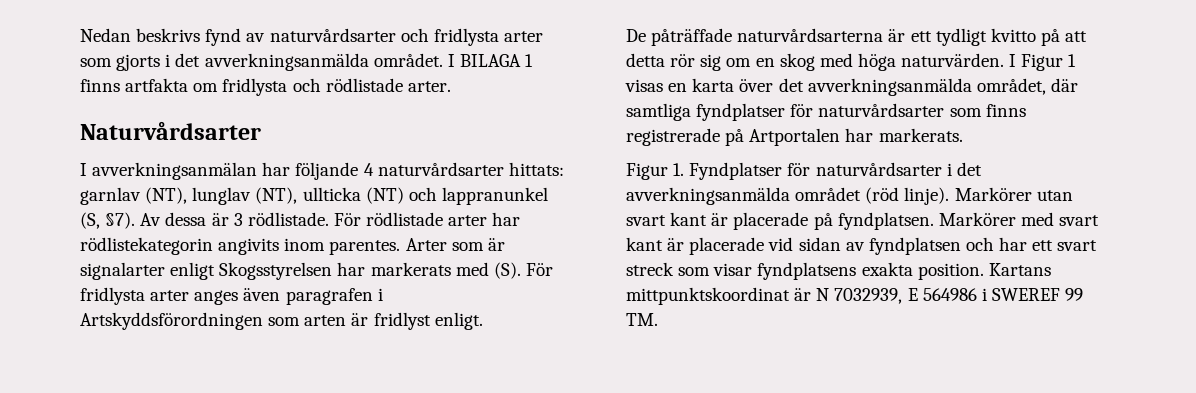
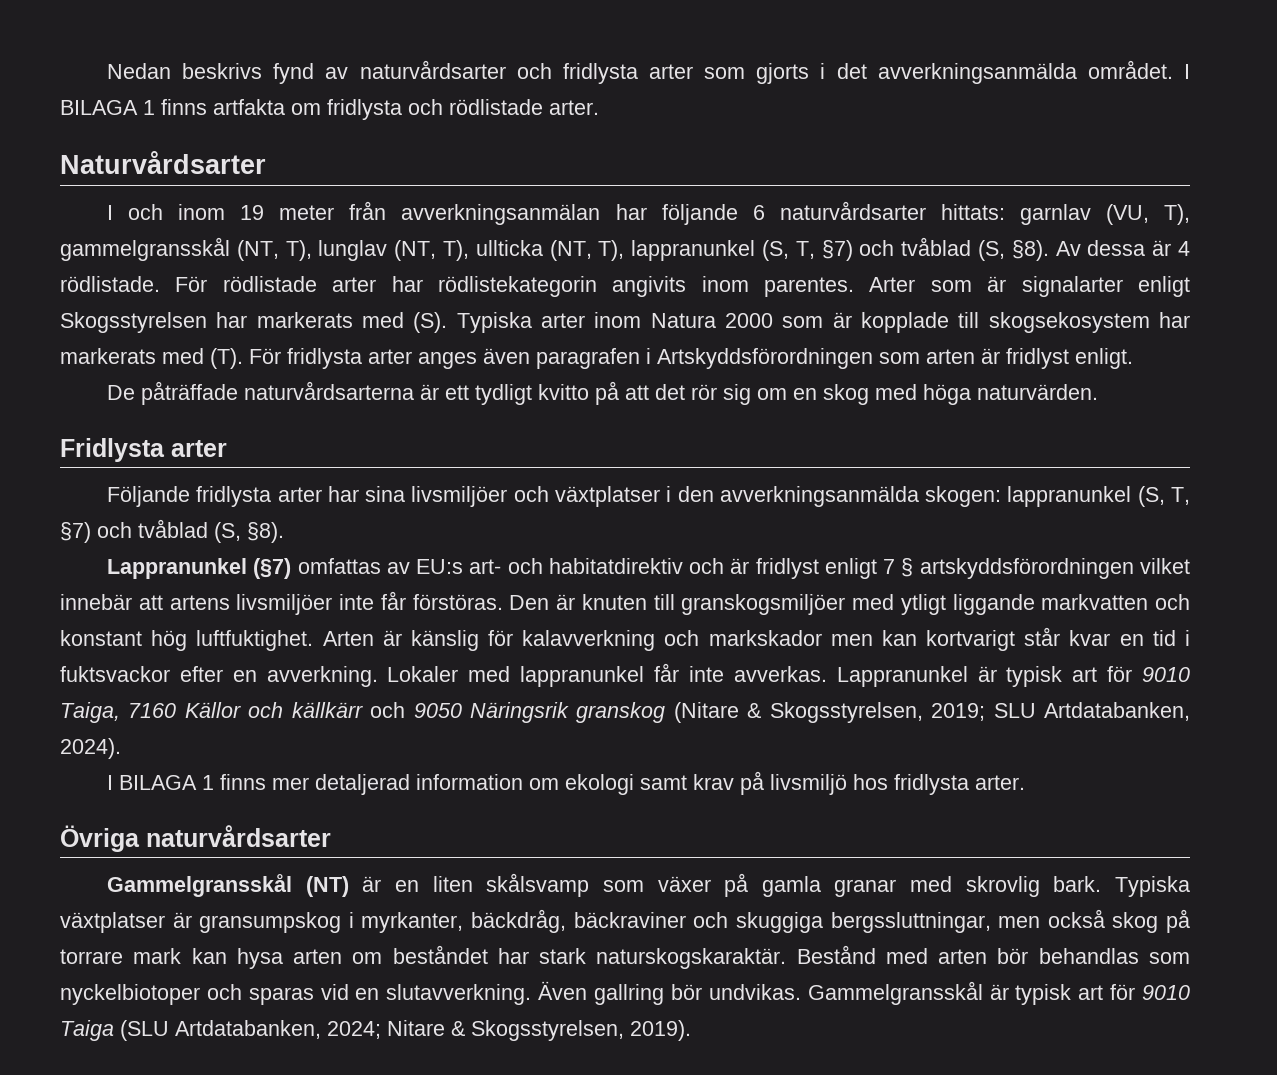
(87, 169) none -> [128,201,387,220] och inom 19 meter från
[363,163,374,176] 4 -> [752,205,765,220] 6
[145,187,548,205] [80,212,136,229] (NT), lunglav (NT), ullticka (NT) och lappranunkel (S, §7). -> [1105,204,1190,225] [60,237,1049,261] (VU, T), gammelgransskål (NT, T), lunglav (NT, T), ullticka (NT, T), lappranunkel (S, T, §7) och tvåblad (S, §8).
[233,213,243,226] 3 -> [1177,241,1190,256] 4
(521, 270) none -> [456,312,1191,333] [60,348,243,369] Typiska arter inom Natura 2000 som är kopplade till skogsekosystem har markerats med (T).
[626,53,665,67] detta -> [655,384,686,400] det
[1009,54,1077,71] [625,78,1078,96] [626,103,1026,121] [626,128,963,146] [626,162,982,180] [626,187,1073,205] [626,212,1100,230] [626,237,1098,255] [626,262,1051,280] [626,287,1084,305] [626,313,658,326] I Figur 1 visas en karta över det avverkningsanmälda området, där samtliga fyndplatser för naturvårdsarter som finns registrerade på Artportalen har markerats. // Figur 1. Fyndplatser för naturvårdsarter i det avverkningsanmälda området (röd linje). Markörer utan svart kant är placerade på fyndplatsen. Markörer med svart kant är placerade vid sidan av fyndplatsen och har ett svart streck som visar fyndplatsens exakta position. Kartans mittpunktskoordinat är N 7032939, E 564986 i SWEREF 99 TM. -> [60,438,227,462] [107,486,1190,507] [60,519,284,543] [107,558,1190,579] [60,591,1190,615] [60,627,1190,651] [60,663,1190,687] [60,702,1190,723] [60,738,121,759] [107,771,1026,795] [60,825,331,852] [107,873,1191,897] [60,909,1190,933] [60,945,1190,969] [60,981,1190,1005] [60,1020,691,1041] // Fridlysta arter // Följande fridlysta arter har sina livsmiljöer och växtplatser i den avverkningsanmälda skogen: lappranunkel (S, T, §7) och tvåblad (S, §8). // Lappranunkel (§7) omfattas av EU:s art- och habitatdirektiv och är fridlyst enligt 7 § artskyddsförordningen vilket innebär att artens livsmiljöer inte får förstöras. Den är knuten till granskogsmiljöer med ytligt liggande markvatten och konstant hög luftfuktighet. Arten är känslig för kalavverkning och markskador men kan kortvarigt står kvar en tid i fuktsvackor efter en avverkning. Lokaler med lappranunkel får inte avverkas. Lappranunkel är typisk art för 9010 Taiga, 7160 Källor och källkärr och 9050 Näringsrik granskog (Nitare & Skogsstyrelsen, 2019; SLU Artdatabanken, 2024). // I BILAGA 1 finns mer detaljerad information om ekologi samt krav på livsmiljö hos fridlysta arter. // Övriga naturvårdsarter // Gammelgransskål (NT) är en liten skålsvamp som växer på gamla granar med skrovlig bark. Typiska växtplatser är gransumpskog i myrkanter, bäckdråg, bäckraviner och skuggiga bergssluttningar, men också skog på torrare mark kan hysa arten om beståndet har stark naturskogskaraktär. Bestånd med arten bör behandlas som nyckelbiotoper och sparas vid en slutavverkning. Även gallring bör undvikas. Gammelgransskål är typisk art för 9010 Taiga (SLU Artdatabanken, 2024; Nitare & Skogsstyrelsen, 2019).

